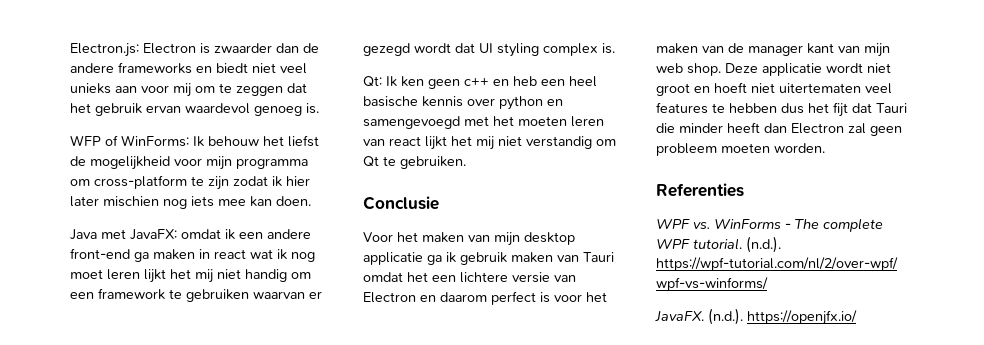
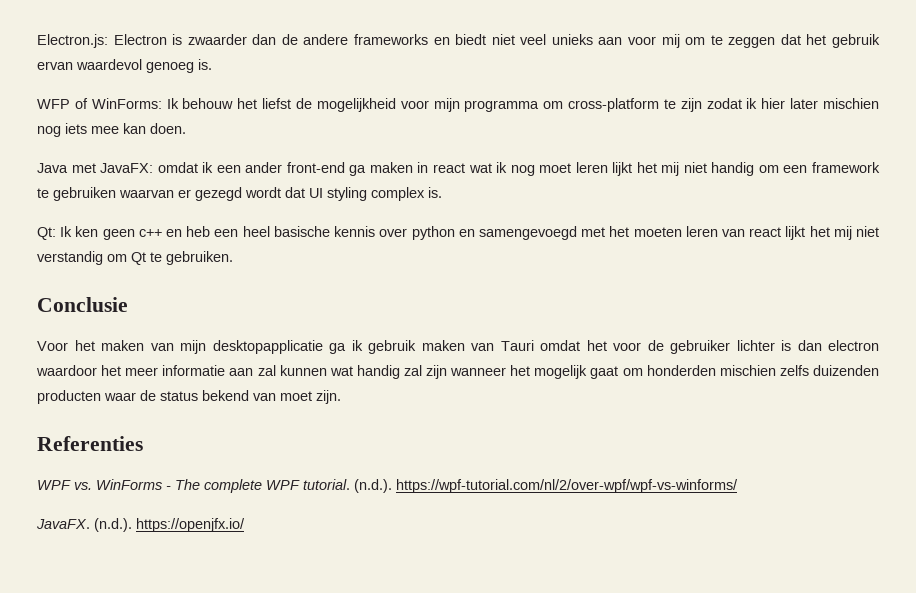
[267,229,311,239] andere -> [245,162,283,173] ander
[524,232,575,245] [363,252,423,265] desktop applicatie -> [212,340,323,354] desktopapplicatie
[432,272,576,283] [363,291,607,305] [656,43,890,57] [656,63,891,76] [656,82,892,96] [656,102,907,117] [656,122,902,136] [656,143,825,156] een lichtere versie van Electron en daarom perfect is voor het maken van de manager kant van mijn web shop. Deze applicatie wordt niet groot en hoeft niet uitertematen veel features te hebben dus het fijt dat Tauri die minder heeft dan Electron zal geen probleem moeten worden. -> [613,340,879,354] [36,365,879,379] [37,390,341,404] voor de gebruiker lichter is dan electron waardoor het meer informatie aan zal kunnen wat handig zal zijn wanneer het mogelijk gaat om honderden mischien zelfs duizenden producten waar de status bekend van moet zijn.

